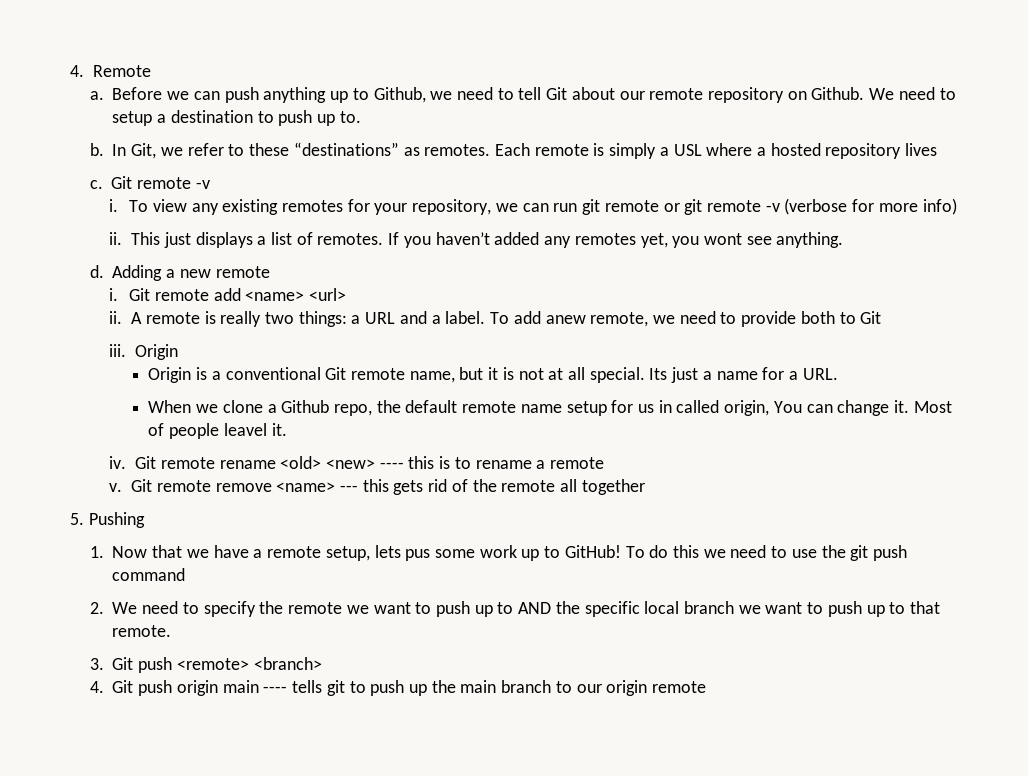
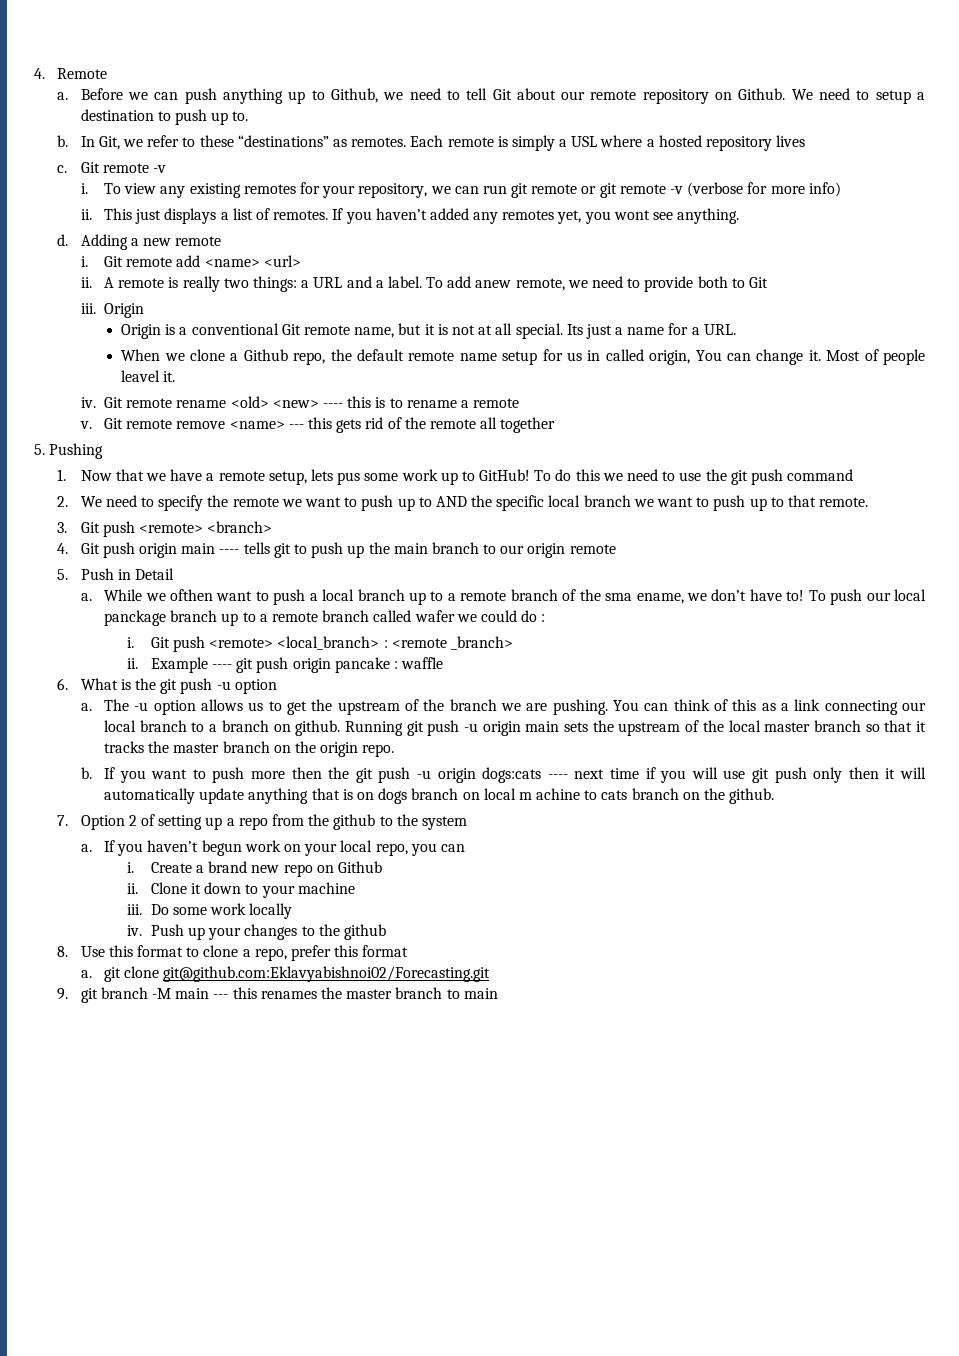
(707, 687) none -> [57,568,175,580] [80,589,926,605] [104,610,546,626] [127,636,513,652] [127,657,444,673] [57,678,277,694] [80,699,926,715] [104,720,927,736] [104,741,395,757] [80,767,927,783] [104,788,775,804] [57,814,467,830] [80,840,465,856] [127,861,382,877] [127,882,355,898] [127,903,293,919] [127,924,386,940] [57,945,409,961] [80,966,491,982] [57,987,498,1003] // 5. Push in Detail // a. While we ofthen want to push a local branch up to a remote branch of the sma ename, we don’t have to! To push our local panckage branch up to a remote branch called wafer we could do : // i. Git push <remote> <local_branch> : <remote _branch> // ii. Example ---- git push origin pancake : waffle // 6. What is the git push -u option // a. The -u option allows us to get the upstream of the branch we are pushing. You can think of this as a link connecting our local branch to a branch on github. Running git push -u origin main sets the upstream of the local master branch so that it tracks the master branch on the origin repo. // b. If you want to push more then the git push -u origin dogs:cats ---- next time if you will use git push only then it will automatically update anything that is on dogs branch on local m achine to cats branch on the github. // 7. Option 2 of setting up a repo from the github to the system // a. If you haven’t begun work on your local repo, you can // i. Create a brand new repo on Github // ii. Clone it down to your machine // iii. Do some work locally // iv. Push up your changes to the github // 8. Use this format to clone a repo, prefer this format // a. git clone git@github.com:Eklavyabishnoi02/Forecasting.git // 9. git branch -M main --- this renames the master branch to main

